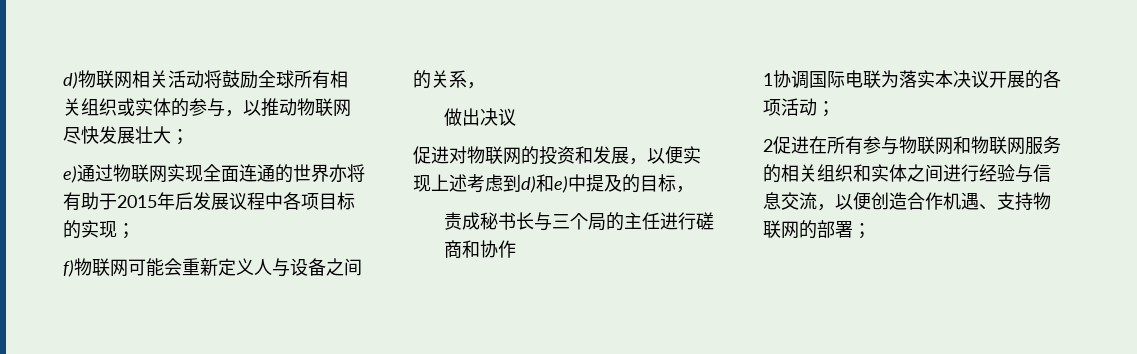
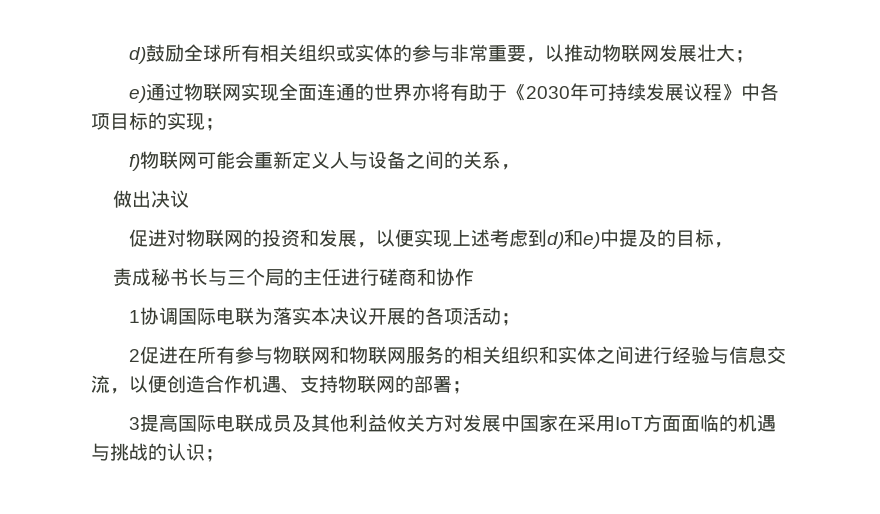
[63,70,222,89] d)物联网相关活动将 -> [128,47,146,64] d)
(225, 107) none -> [449,44,526,62] 非常重要
[63,126,99,144] 尽快 -> (659, 53) none
[117,192,193,210] 2015年后 -> [506,83,646,101] 《2030年可持续
(265, 201) none -> [721,83,741,101] 》
(871, 231) none -> [128,414,776,432] [91,443,224,462] // 3提高国际电联成员及其他利益攸关方对发展中国家在采用IoT方面面临的机遇与挑战的认识；

